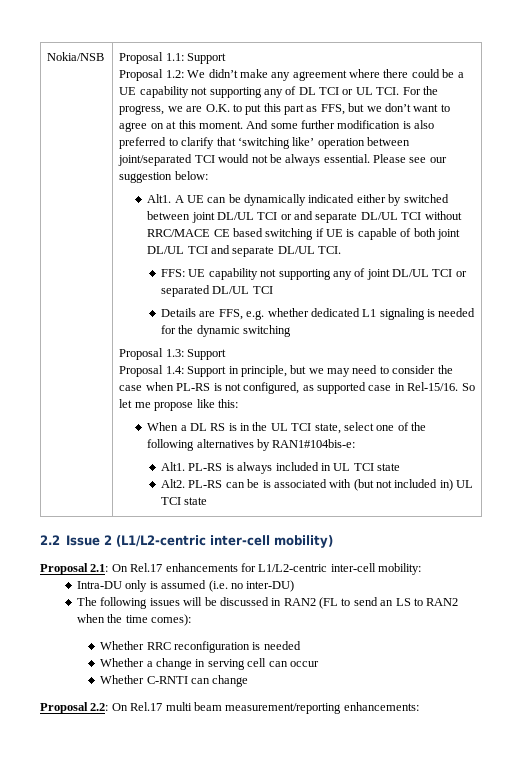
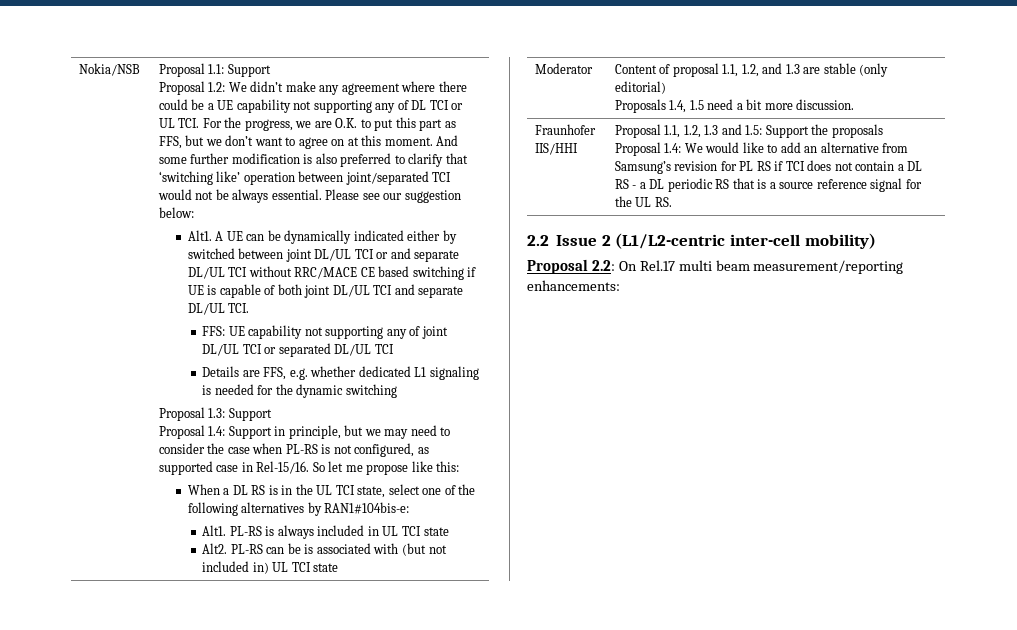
(208, 501) none -> [534,63,593,74] [614,63,889,77] [614,81,666,94] [614,99,855,113] [534,124,596,135] [534,143,578,155] [614,124,883,138] [614,142,909,156] [614,160,923,174] [614,178,922,192] [614,196,672,207] // Moderator | Content of proposal 1.1, 1.2, and 1.3 are stable (only editorial) // Proposals 1.4, 1.5 need a bit more discussion. // Fraunhofer IIS/HHI | Proposal 1.1, 1.2, 1.3 and 1.5: Support the proposals // Proposal 1.4: We would like to add an alternative from Samsung’s revision for PL RS if TCI does not contain a DL RS - a DL periodic RS that is a source reference signal for the UL RS.
[40,563,421,575] [76,580,295,592] [76,597,459,609] [76,614,192,626] [100,641,301,653] [100,658,319,670] [100,675,249,687] // Proposal 2.1: On Rel.17 enhancements for L1/L2-centric inter-cell mobility: // Intra-DU only is assumed (i.e. no inter-DU) // The following issues will be discussed in RAN2 (FL to send an LS to RAN2 when the time comes): // Whether RRC reconfiguration is needed // Whether a change in serving cell can occur // Whether C-RNTI can change -> (876, 241) none

